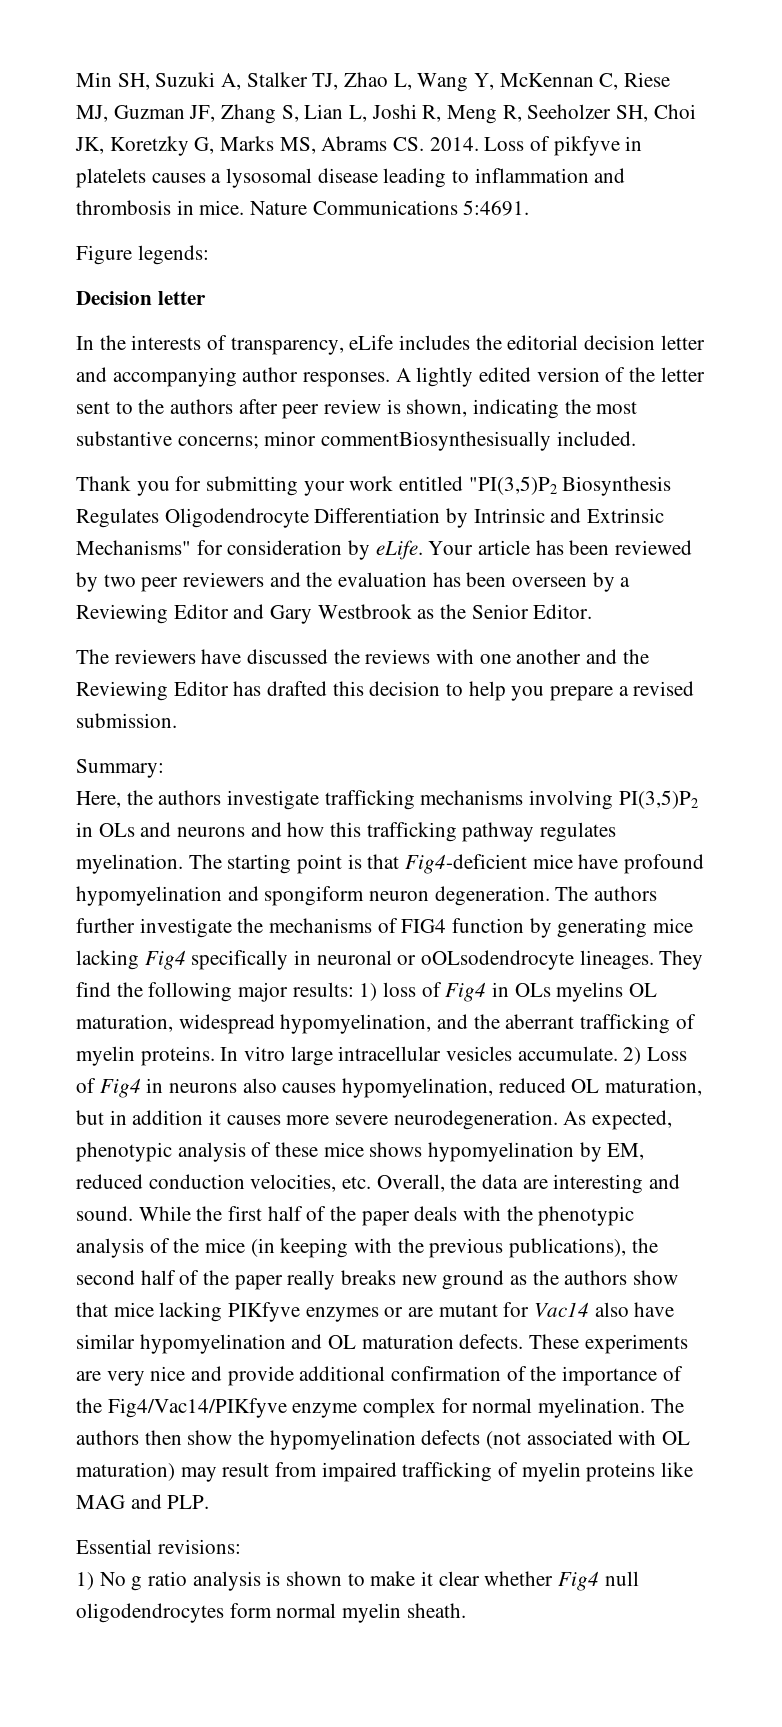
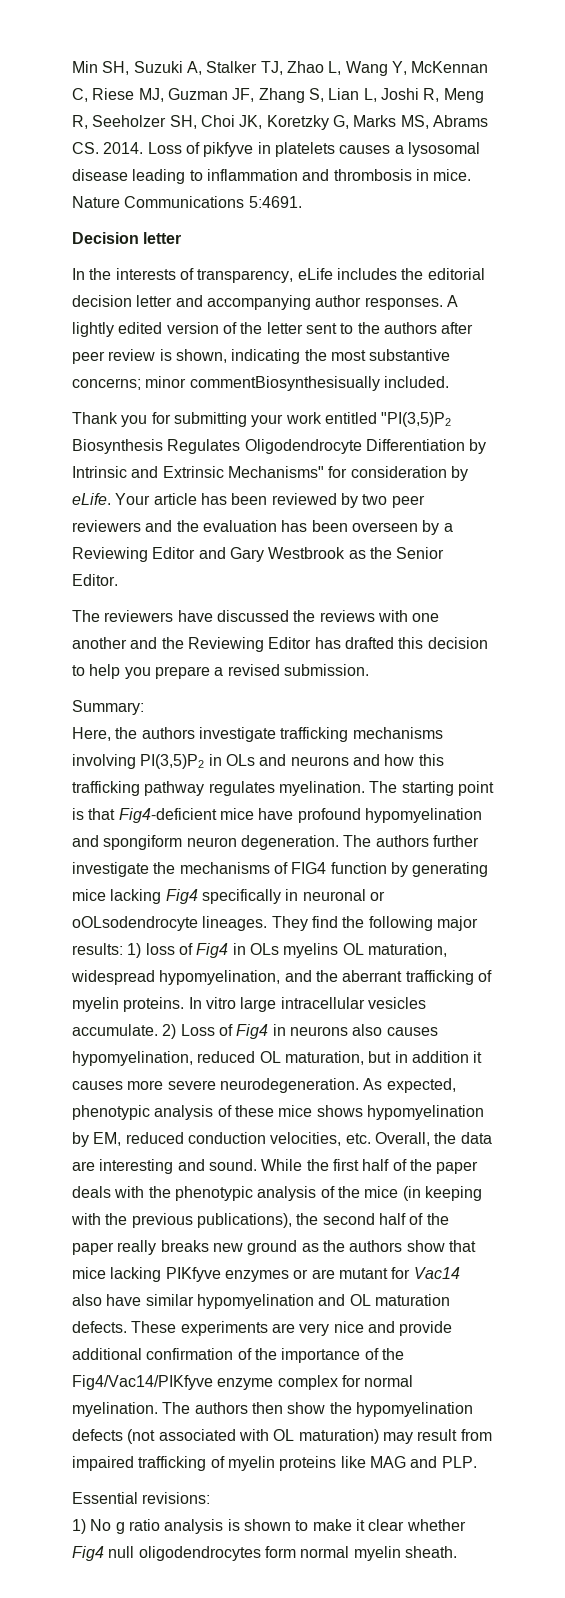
[76,245,209,265] // Figure legends: -> (302, 202) none

